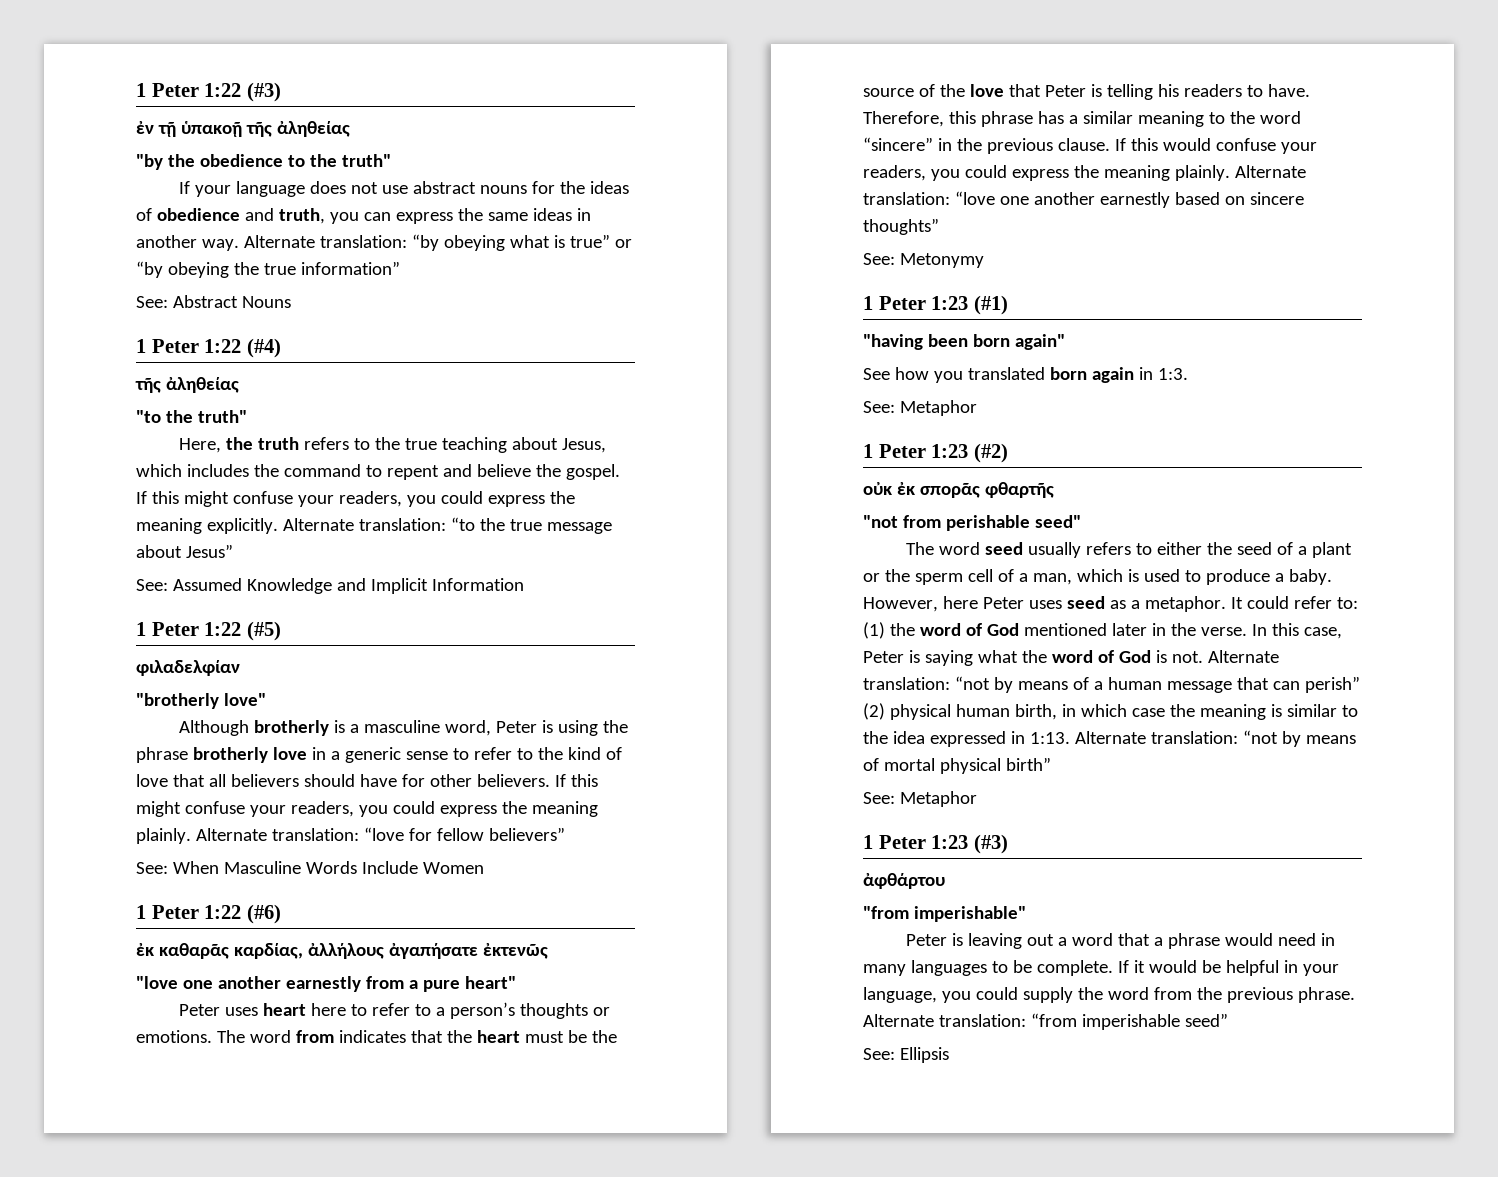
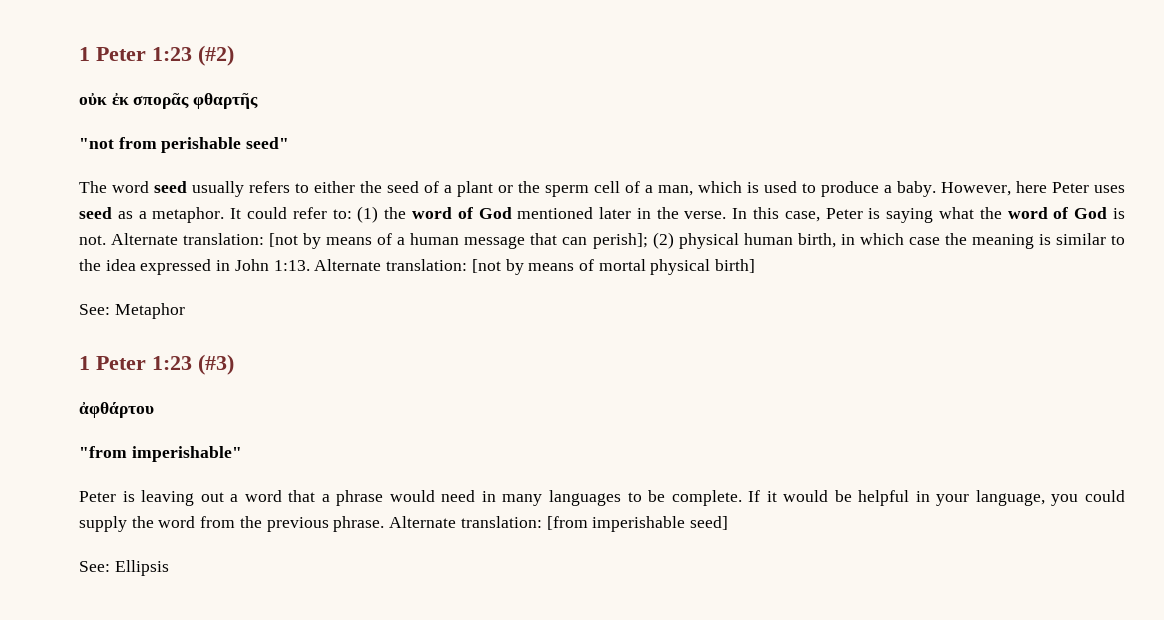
[136,82,281,102] [136,121,350,137] [136,154,391,170] [179,181,630,197] [136,208,591,224] [136,234,632,251] [136,261,400,278] [136,295,291,308] [136,338,281,358] [135,377,239,393] [136,410,247,423] [179,437,607,453] [136,464,620,480] [136,491,575,507] [136,517,612,534] [136,544,233,558] [136,578,524,594] [136,621,281,641] [136,660,240,676] [136,693,266,709] [179,720,629,736] [136,747,622,763] [136,774,598,787] [136,801,598,817] [136,827,565,844] [136,861,484,874] [136,904,281,924] [136,943,548,959] [136,976,516,992] [179,1002,611,1019] [136,1030,617,1043] [863,84,1310,100] [863,111,1301,127] [863,137,1317,154] [863,165,1306,181] [863,191,1304,208] [863,218,939,235] [863,253,984,268] [863,295,1008,315] [863,334,1065,350] [863,367,1188,383] [863,400,977,416] [863,444,926,458] 1 Peter 1:22 (#3) // ἐν τῇ ὑπακοῇ τῆς ἀληθείας // "by the obedience to the truth" // If your language does not use abstract nouns for the ideas of obedience and truth, you can express the same ideas in another way. Alternate translation: “by obeying what is true” or “by obeying the true information” // See: Abstract Nouns // 1 Peter 1:22 (#4) // τῆς ἀληθείας // "to the truth" // Here, the truth refers to the true teaching about Jesus, which includes the command to repent and believe the gospel. If this might confuse your readers, you could express the meaning explicitly. Alternate translation: “to the true message about Jesus” // See: Assumed Knowledge and Implicit Information // 1 Peter 1:22 (#5) // φιλαδελφίαν // "brotherly love" // Although brotherly is a masculine word, Peter is using the phrase brotherly love in a generic sense to refer to the kind of love that all believers should have for other believers. If this might confuse your readers, you could express the meaning plainly. Alternate translation: “love for fellow believers” // See: When Masculine Words Include Women // 1 Peter 1:22 (#6) // ἐκ καθαρᾶς καρδίας, ἀλλήλους ἀγαπήσατε ἐκτενῶς // "love one another earnestly from a pure heart" // Peter uses heart here to refer to a person’s thoughts or emotions. The word from indicates that the heart must be the source of the love that Peter is telling his readers to have. Therefore, this phrase has a similar meaning to the word “sincere” in the previous clause. If this would confuse your readers, you could express the meaning plainly. Alternate translation: “love one another earnestly based on sincere thoughts” // See: Metonymy // 1 Peter 1:23 (#1) // "having been born again" // See how you translated born again in 1:3. // See: Metaphor // 1 Peter -> [79,47,146,61] 1 Peter
[954,676,990,690] “not -> [269,233,299,247] [not
[1304,676,1360,693] perish” -> [592,233,648,249] perish];
(1025, 737) none -> [234,259,269,271] John
[1242,730,1278,744] “not -> [471,259,501,273] [not
[1005,757,1051,771] birth” -> [715,259,756,273] birth]
[1030,1013,1228,1030] “from imperishable seed” -> [546,516,728,532] [from imperishable seed]

